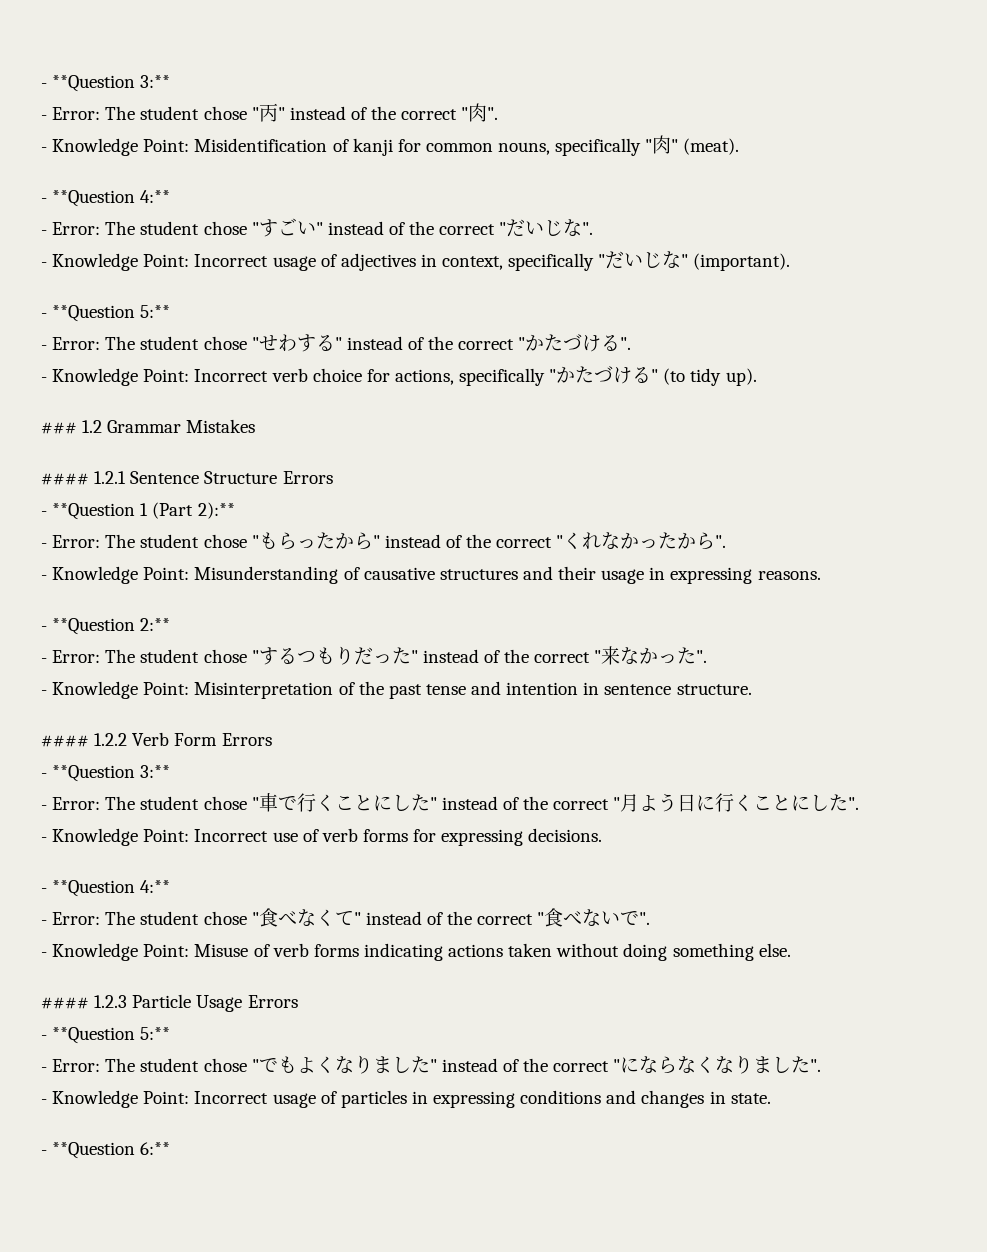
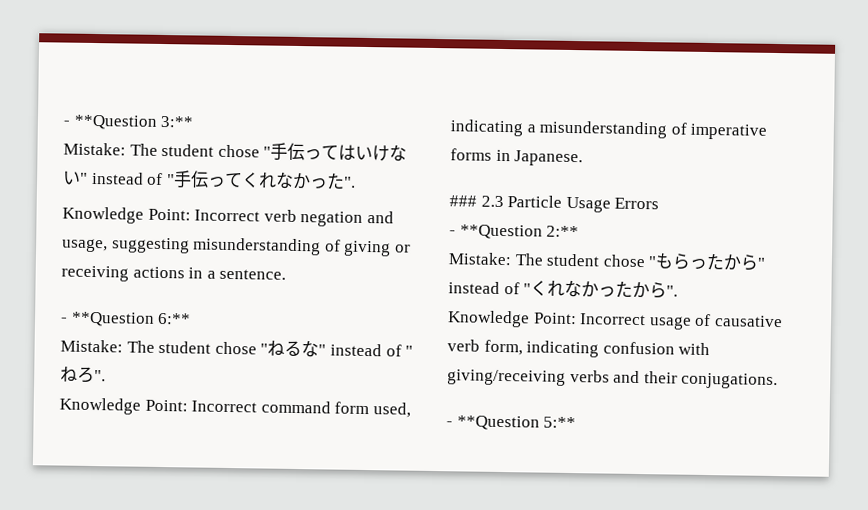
[41,75,171,92] [41,103,499,122] [41,135,740,156] [41,190,171,207] [41,218,594,237] [41,251,791,271] [41,305,171,322] [41,334,632,352] [41,366,757,386] [41,419,256,434] [41,471,333,485] [41,502,235,520] [41,535,101,548] - **Question 3:** // - Error: The student chose "丙" instead of the correct "肉". // - Knowledge Point: Misidentification of kanji for common nouns, specifically "肉" (meat). // - **Question 4:** // - Error: The student chose "すごい" instead of the correct "だいじな". // - Knowledge Point: Incorrect usage of adjectives in context, specifically "だいじな" (important). // - **Question 5:** // - Error: The student chose "せわする" instead of the correct "かたづける". // - Knowledge Point: Incorrect verb choice for actions, specifically "かたづける" (to tidy up). // ### 1.2 Grammar Mistakes // #### 1.2.1 Sentence Structure Errors // - **Question 1 (Part 2):** // - Error: -> [63,114,195,130] [63,142,408,162] [62,170,356,190] [62,206,394,227] [62,237,411,257] [61,265,287,282] [60,311,192,327] [60,339,414,358] [60,366,106,384] [59,397,411,418] [450,119,768,140] [450,148,584,167] [449,195,660,213] [449,224,580,240] [448,252,512,266] - **Question 3:** // Mistake: The student chose "手伝ってはいけない" instead of "手伝ってくれなかった". // Knowledge Point: Incorrect verb negation and usage, suggesting misunderstanding of giving or receiving actions in a sentence. // - **Question 6:** // Mistake: The student chose "ねるな" instead of "ねろ". // Knowledge Point: Incorrect command form used, indicating a misunderstanding of imperative forms in Japanese. // ### 2.3 Particle Usage Errors // - **Question 2:** // Mistake:
[466,534,553,548] the correct -> (520, 288) none
[41,566,821,584] [41,618,171,635] [41,646,708,665] [41,681,752,699] [41,732,272,747] [41,765,171,782] [41,793,860,812] [41,828,603,846] [41,880,171,897] [41,908,651,927] [41,943,791,961] [41,994,298,1012] [41,1027,171,1044] [41,1055,822,1074] [41,1090,771,1108] [41,1142,171,1159] - Knowledge Point: Misunderstanding of causative structures and their usage in expressing reasons. // - **Question 2:** // - Error: The student chose "するつもりだった" instead of the correct "来なかった". // - Knowledge Point: Misinterpretation of the past tense and intention in sentence structure. // #### 1.2.2 Verb Form Errors // - **Question 3:** // - Error: The student chose "車で行くことにした" instead of the correct "月よう日に行くことにした". // - Knowledge Point: Incorrect use of verb forms for expressing decisions. // - **Question 4:** // - Error: The student chose "食べなくて" instead of the correct "食べないで". // - Knowledge Point: Misuse of verb forms indicating actions taken without doing something else. // #### 1.2.3 Particle Usage Errors // - **Question 5:** // - Error: The student chose "でもよくなりました" instead of the correct "にならなくなりました". // - Knowledge Point: Incorrect usage of particles in expressing conditions and changes in state. // - **Question 6:** -> [447,310,783,330] [447,339,711,358] [447,369,779,390] [446,415,577,431] Knowledge Point: Incorrect usage of causative verb form, indicating confusion with giving/receiving verbs and their conjugations. // - **Question 5:**

